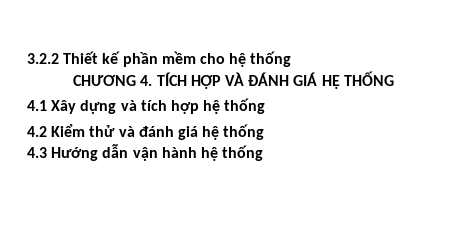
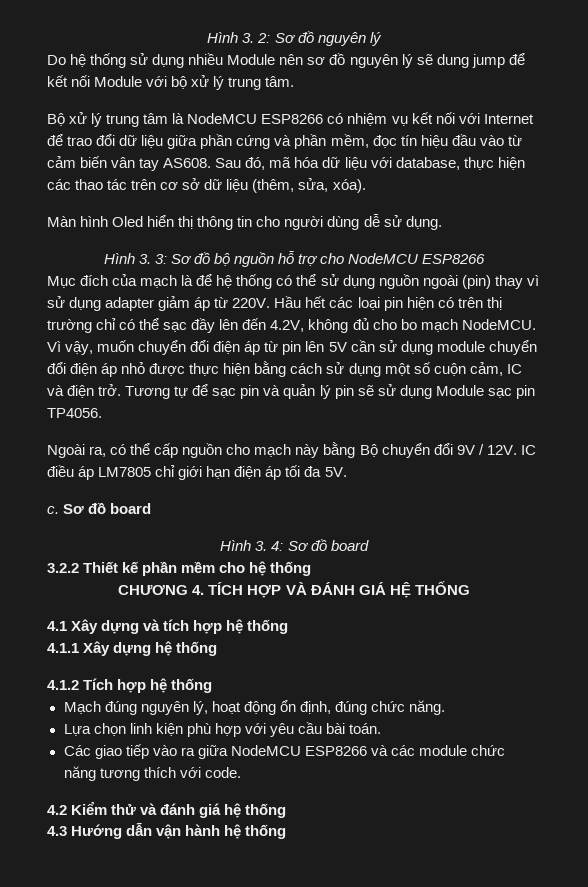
(27, 58) none -> [207,31,382,46] [47,53,525,68] [47,75,295,90] [47,112,534,127] [47,134,522,149] [47,156,525,171] [47,178,366,193] [47,214,442,230] [103,251,486,267] [47,274,539,289] [47,296,502,311] [47,318,536,333] [47,340,537,355] [47,361,522,377] [47,384,535,399] [47,408,102,418] [47,442,536,458] [47,465,347,480] [47,503,152,514] [220,539,369,551] Hình 3. 2: Sơ đồ nguyên lý // Do hệ thống sử dụng nhiều Module nên sơ đồ nguyên lý sẽ dung jump để kết nối Module với bộ xử lý trung tâm. // Bộ xử lý trung tâm là NodeMCU ESP8266 có nhiệm vụ kết nối với Internet để trao đổi dữ liệu giữa phần cứng và phần mềm, đọc tín hiệu đầu vào từ cảm biến vân tay AS608. Sau đó, mã hóa dữ liệu với database, thực hiện các thao tác trên cơ sở dữ liệu (thêm, sửa, xóa). // Màn hình Oled hiển thị thông tin cho người dùng dễ sử dụng. // Hình 3. 3: Sơ đồ bộ nguồn hỗ trợ cho NodeMCU ESP8266 // Mục đích của mạch là để hệ thống có thể sử dụng nguồn ngoài (pin) thay vì sử dụng adapter giảm áp từ 220V. Hầu hết các loại pin hiện có trên thị trường chỉ có thể sạc đầy lên đến 4.2V, không đủ cho bo mạch NodeMCU. Vì vậy, muốn chuyển đổi điện áp từ pin lên 5V cần sử dụng module chuyển đổi điện áp nhỏ được thực hiện bằng cách sử dụng một số cuộn cảm, IC và điện trở. Tương tự để sạc pin và quản lý pin sẽ sử dụng Module sạc pin TP4056. // Ngoài ra, có thể cấp nguồn cho mạch này bằng Bộ chuyển đổi 9V / 12V. IC điều áp LM7805 chỉ giới hạn điện áp tối đa 5V. // c. Sơ đồ board // Hình 3. 4: Sơ đồ board //
(266, 106) none -> [47,641,218,656] [47,678,213,693] [63,700,446,715] [63,722,382,737] [63,744,506,759] [63,766,241,781] // 4.1.1 Xây dựng hệ thống // 4.1.2 Tích hợp hệ thống // Mạch đúng nguyên lý, hoạt động ổn định, đúng chức năng. // Lựa chọn linh kiện phù hợp với yêu cầu bài toán. // Các giao tiếp vào ra giữa NodeMCU ESP8266 và các module chức năng tương thích với code.

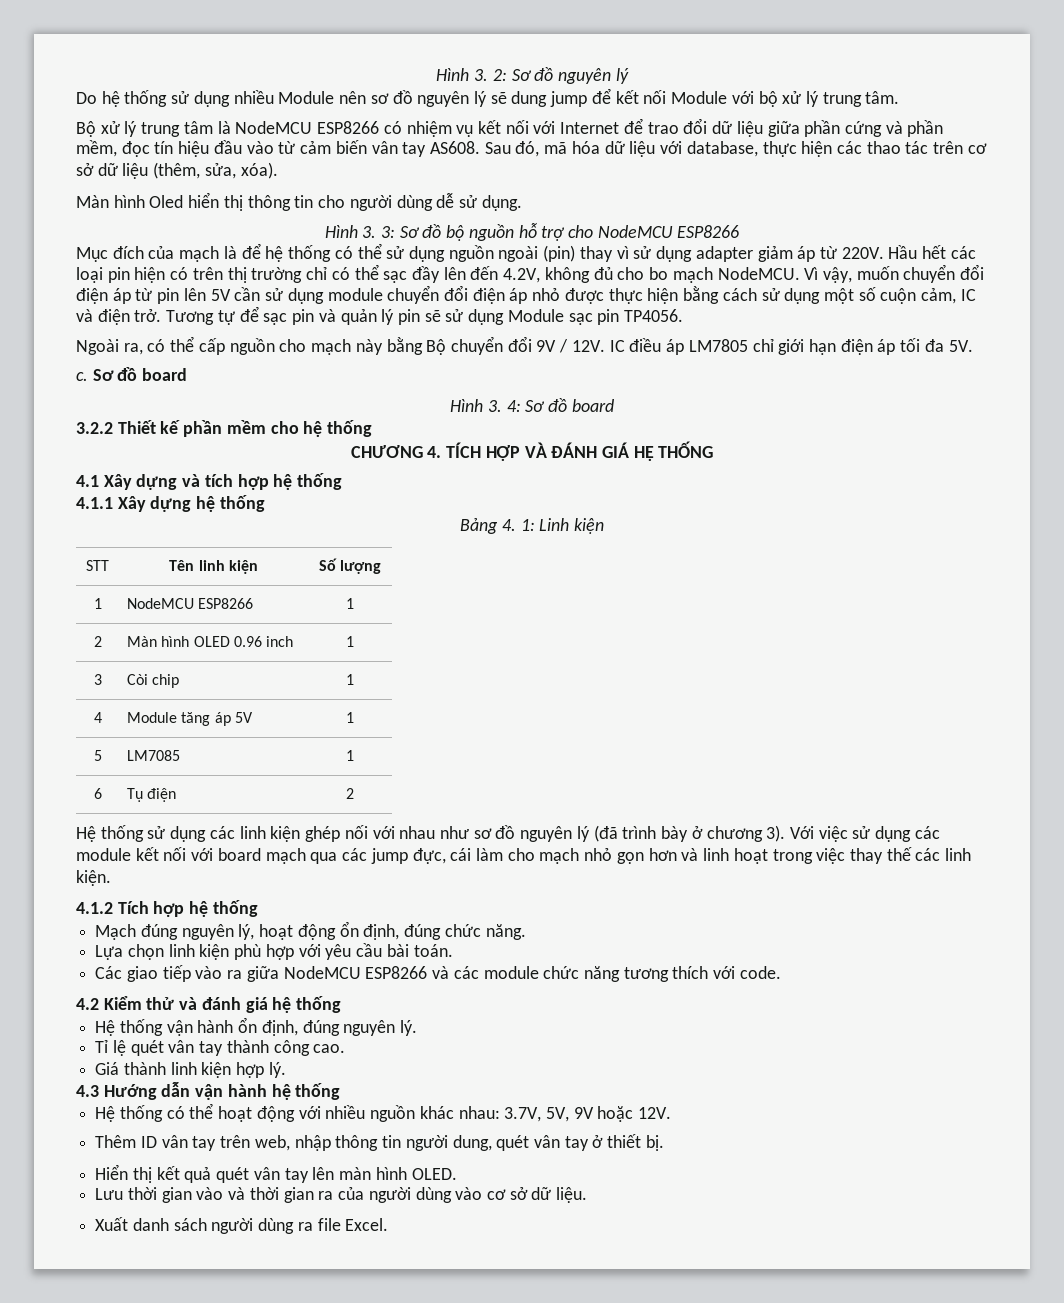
(218, 648) none -> [460,518,604,534] [86,560,109,571] [169,560,258,574] [318,558,382,574] [93,598,102,609] [127,598,254,609] [346,598,354,609] [93,636,102,647] [127,636,294,647] [346,636,354,647] [93,674,102,685] [127,674,180,688] [346,674,354,685] [93,712,102,723] [127,712,254,726] [346,712,354,723] [93,750,102,761] [127,750,181,761] [346,750,354,761] [93,788,102,799] [127,788,177,802] [346,788,354,799] [76,825,940,842] [76,847,972,864] [76,870,111,886] // Bảng 4. 1: Linh kiện // STT | Tên linh kiện | Số lượng // 1 | NodeMCU ESP8266 | 1 // 2 | Màn hình OLED 0.96 inch | 1 // 3 | Còi chip | 1 // 4 | Module tăng áp 5V | 1 // 5 | LM7085 | 1 // 6 | Tụ điện | 2 // Hệ thống sử dụng các linh kiện ghép nối với nhau như sơ đồ nguyên lý (đã trình bày ở chương 3). Với việc sử dụng các module kết nối với board mạch qua các jump đực, cái làm cho mạch nhỏ gọn hơn và linh hoạt trong việc thay thế các linh kiện.
(287, 810) none -> [95,1017,418,1036] [95,1040,346,1056] [95,1062,286,1078] // Hệ thống vận hành ổn định, đúng nguyên lý. // Tỉ lệ quét vân tay thành công cao. // Giá thành linh kiện hợp lý.
(287, 831) none -> [95,1103,672,1122] [95,1134,664,1151] [95,1164,457,1183] [95,1187,588,1203] [95,1217,389,1234] // Hệ thống có thể hoạt động với nhiều nguồn khác nhau: 3.7V, 5V, 9V hoặc 12V. // Thêm ID vân tay trên web, nhập thông tin người dung, quét vân tay ở thiết bị. // Hiển thị kết quả quét vân tay lên màn hình OLED. // Lưu thời gian vào và thời gian ra của người dùng vào cơ sở dữ liệu. // Xuất danh sách người dùng ra file Excel.

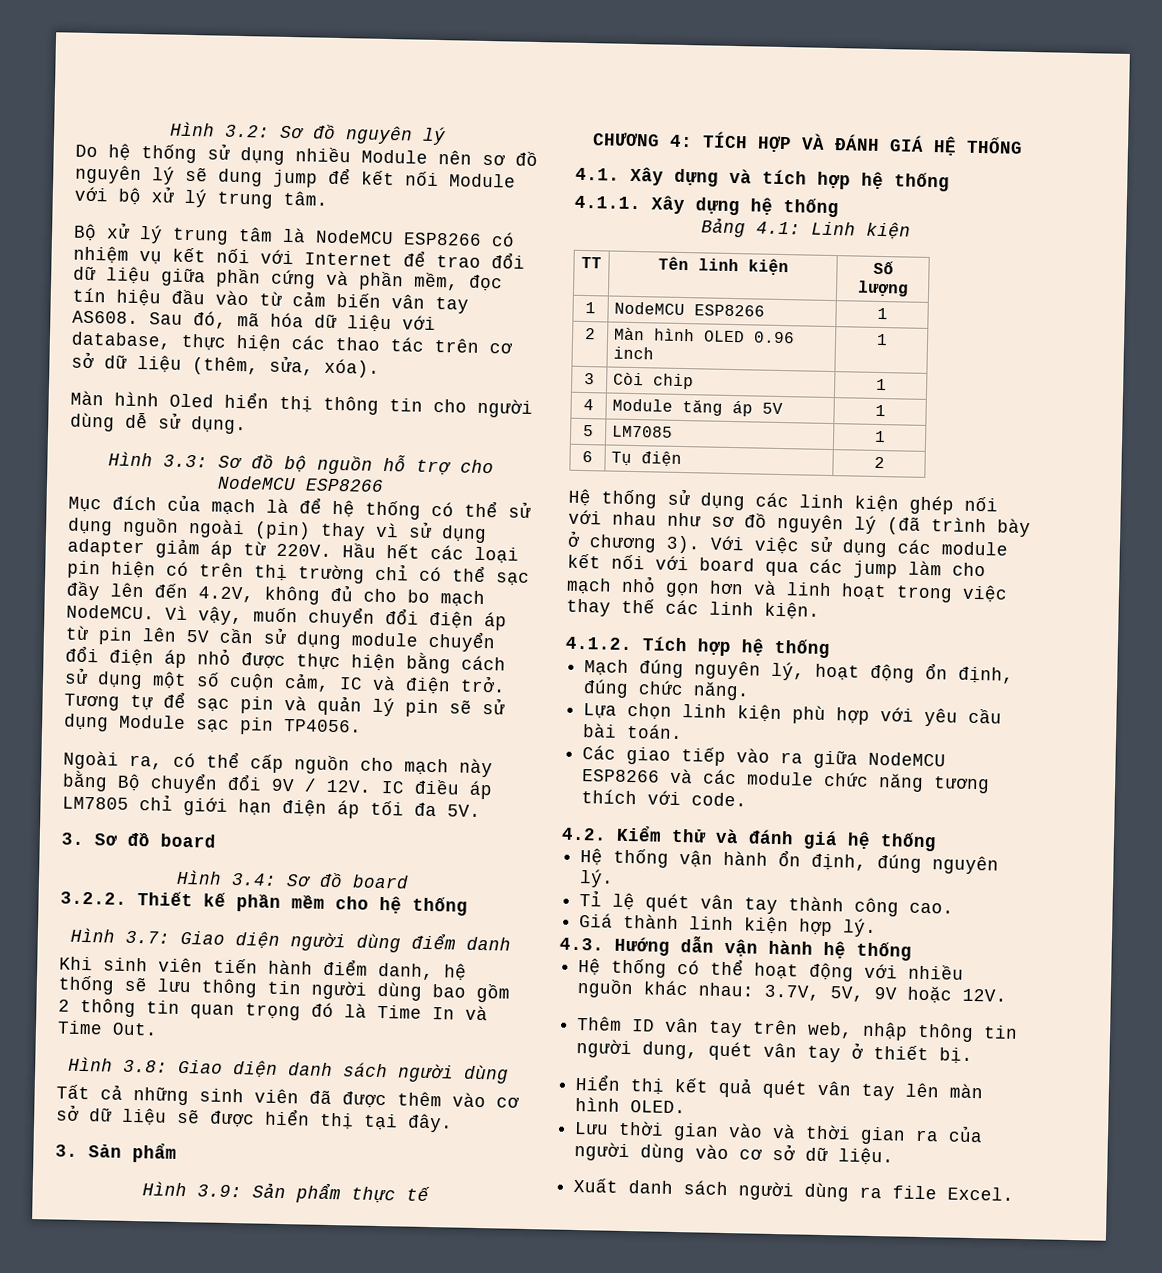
[436,68,507,81] Hình 3. 2: -> [169,121,270,138] Hình 3.2:
[362,226,395,238] 3. 3: -> [162,454,208,468] 3.3:
[76,372,88,381] c. -> [61,832,84,845] 3.
[487,398,614,412] [76,422,113,434] 3. 4: Sơ đồ board // 3.2.2 -> [230,872,409,889] [60,891,127,905] 3.4: Sơ đồ board // 3.2.2.
(373, 428) none -> [70,927,511,953] [59,956,467,981] [58,975,510,1003] [58,997,488,1021] [57,1020,158,1036] [68,1056,509,1084] [56,1084,519,1109] [56,1104,453,1133] [55,1143,177,1163] [142,1181,430,1204] // Hình 3.7: Giao diện người dùng điểm danh // Khi sinh viên tiến hành điểm danh, hệ thống sẽ lưu thông tin người dùng bao gồm 2 thông tin quan trọng đó là Time In và Time Out. // Hình 3.8: Giao diện danh sách người dùng // Tất cả những sinh viên đã được thêm vào cơ sở dữ liệu sẽ được hiển thị tại đây. // 3. Sản phẩm // Hình 3.9: Sản phẩm thực tế
[427,446,442,458] 4. -> [668,134,693,148] 4:
[76,475,99,487] 4.1 -> [575,167,620,181] 4.1.
[76,497,113,509] 4.1.1 -> [574,195,641,210] 4.1.1.
[501,519,535,531] 4. 1: -> [755,221,801,235] 4.1:
[86,560,109,571] STT -> [581,256,602,269] TT
[265,848,306,864] mạch -> (755, 564) none
[412,848,472,864] đực, cái -> (898, 569) none
[76,902,113,914] 4.1.2 -> [565,636,632,651] 4.1.2.
[76,998,99,1010] 4.2 -> [561,827,607,841] 4.2.
[76,1085,99,1097] 4.3 -> [559,937,604,951] 4.3.

